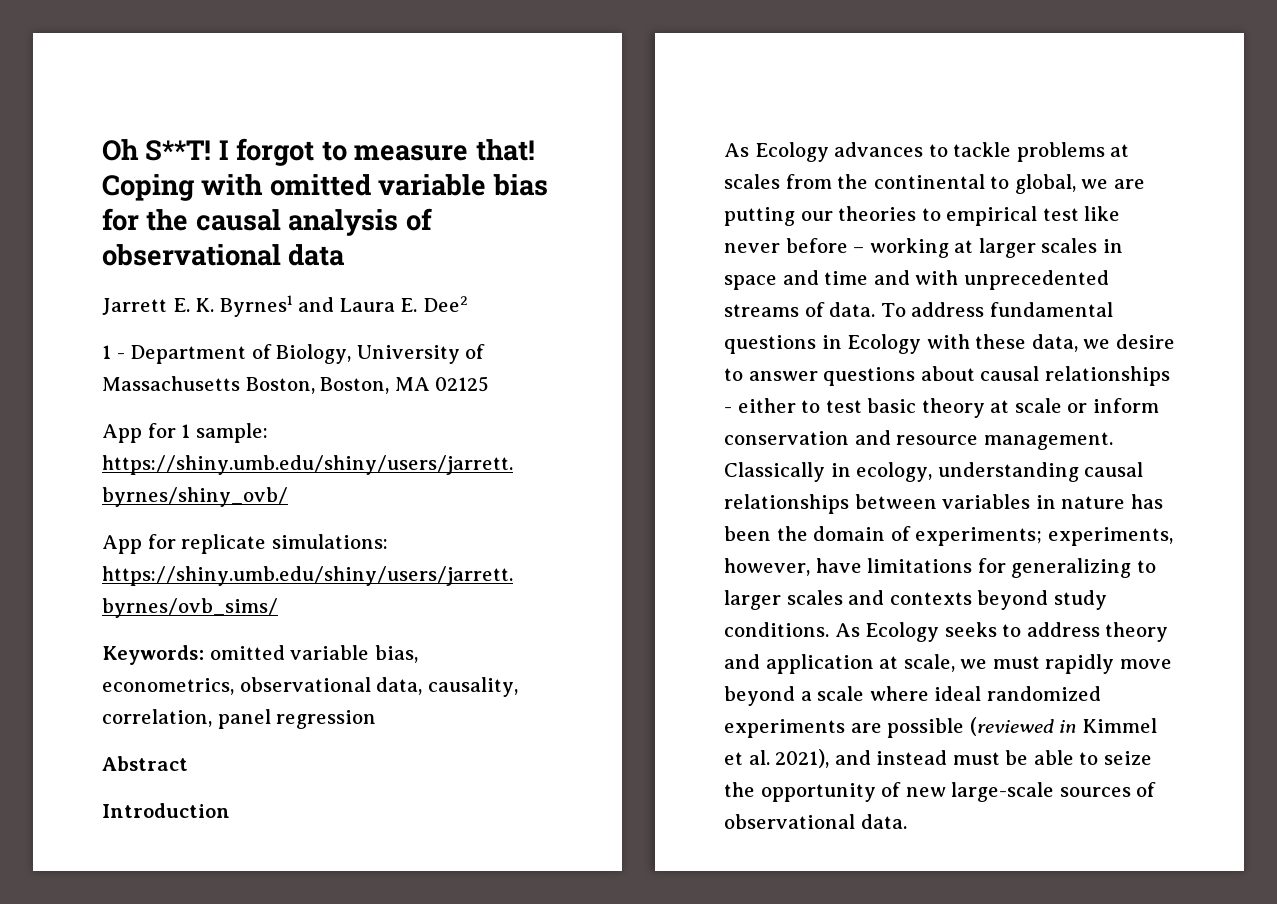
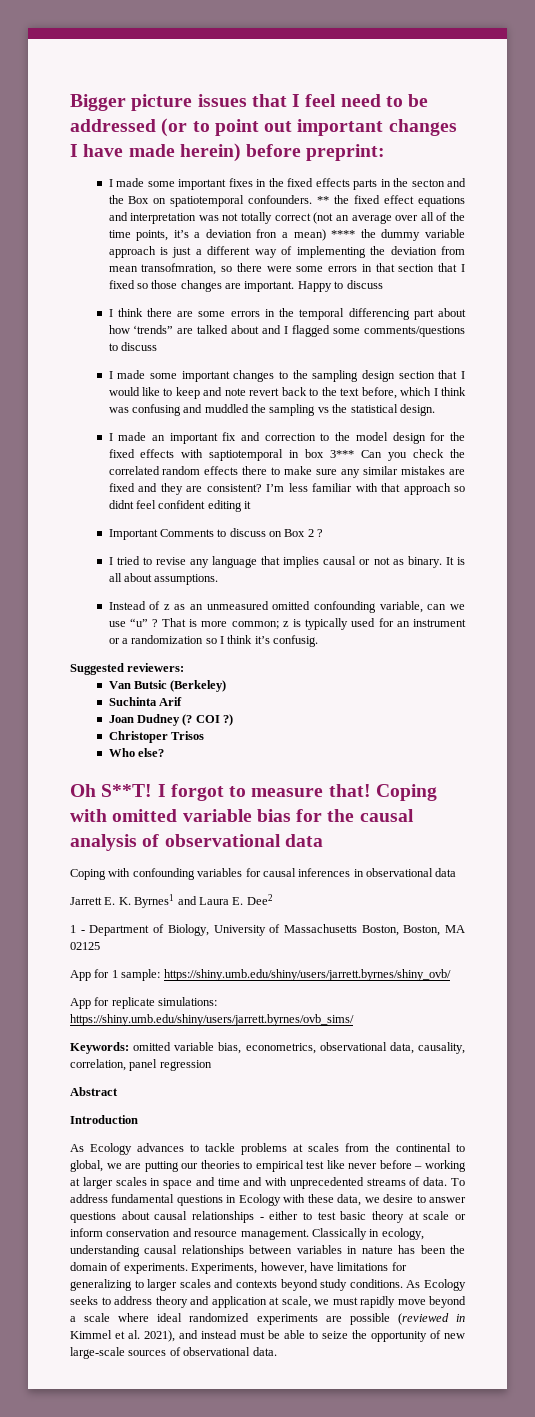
(102, 150) none -> [70,94,429,111] [70,118,457,137] [70,143,386,162] [108,178,467,190] [108,195,466,207] [108,212,465,224] [108,229,465,241] [108,246,466,258] [108,263,465,275] [108,280,383,292] [108,308,467,320] [108,325,465,337] [108,342,157,351] [108,370,466,382] [108,387,466,399] [108,404,435,416] [108,432,466,444] [108,449,466,461] [108,466,466,478] [108,483,466,495] [108,500,251,512] [108,528,324,540] [108,556,466,568] [108,573,219,585] [108,601,466,613] [108,618,467,630] [108,635,319,647] [70,663,185,675] [108,680,227,692] [108,697,182,706] [108,714,233,726] [108,731,204,743] [108,748,164,757] Bigger picture issues that I feel need to be addressed (or to point out important changes I have made herein) before preprint: // I made some important fixes in the fixed effects parts in the secton and the Box on spatiotemporal confounders. ** the fixed effect equations and interpretation was not totally correct (not an average over all of the time points, it’s a deviation fron a mean) **** the dummy variable approach is just a different way of implementing the deviation from mean transofmration, so there were some errors in that section that I fixed so those changes are important. Happy to discuss // I think there are some errors in the temporal differencing part about how ‘trends” are talked about and I flagged some comments/questions to discuss // I made some important changes to the sampling design section that I would like to keep and note revert back to the text before, which I think was confusing and muddled the sampling vs the statistical design. // I made an important fix and correction to the model design for the fixed effects with saptiotemporal in box 3*** Can you check the correlated random effects there to make sure any similar mistakes are fixed and they are consistent? I’m less familiar with that approach so didnt feel confident editing it // Important Comments to discuss on Box 2 ? // I tried to revise any language that implies causal or not as binary. It is all about assumptions. // Instead of z as an unmeasured omitted confounding variable, can we use “u” ? That is more common; z is typically used for an instrument or a randomization so I think it’s confusig. // Suggested reviewers: // Van Butsic (Berkeley) // Suchinta Arif // Joan Dudney (? COI ?) // Christoper Trisos // Who else? //
(345, 255) none -> [70,868,457,880] // Coping with confounding variables for causal inferences in observational data
[915,527,1173,546] experiments; experiments, -> [123,1263,258,1274] experiments. Experiments,

